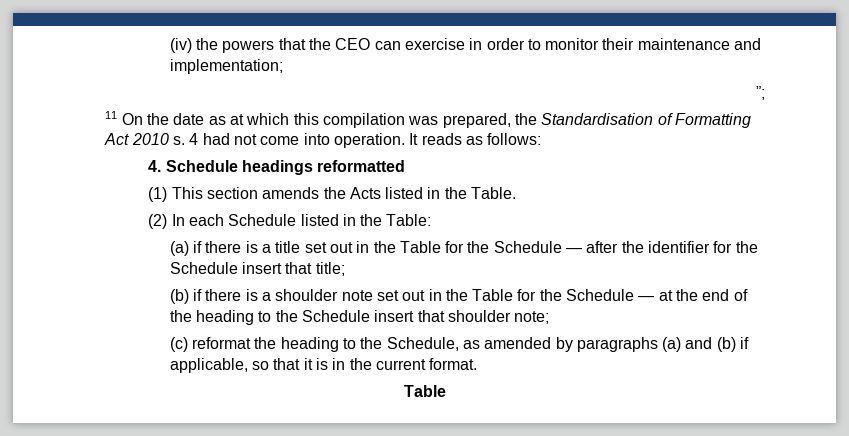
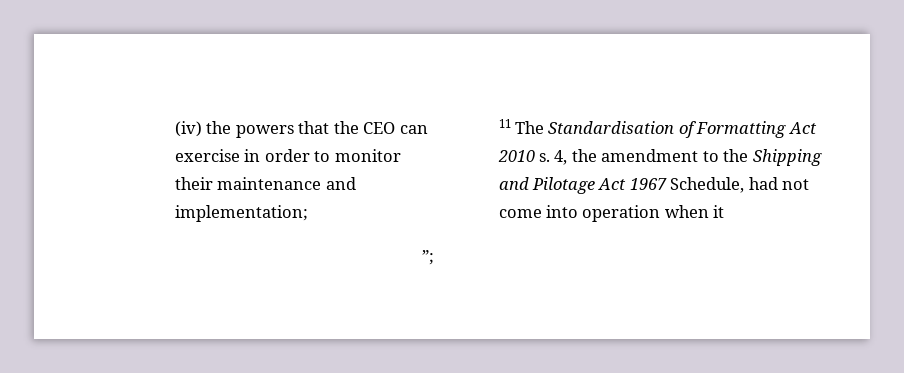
[121,113,537,128] On the date as at which this compilation was prepared, the -> [514,121,544,134] The
[189,133,542,148] [148,160,406,175] [148,187,517,202] [148,214,432,229] [169,241,758,256] [169,262,345,276] [169,289,748,304] [169,310,550,325] [169,337,750,352] [169,358,478,373] [403,385,446,397] 4 had not come into operation. It reads as follows: // 4. Schedule headings reformatted // (1) This section amends the Acts listed in the Table. // (2) In each Schedule listed in the Table: // (a) if there is a title set out in the Table for the Schedule — after the identifier for the Schedule insert that title; // (b) if there is a shoulder note set out in the Table for the Schedule — at the end of the heading to the Schedule insert that shoulder note; // (c) reformat the heading to the Schedule, as amended by paragraphs (a) and (b) if applicable, so that it is in the current format. // Table -> [554,149,822,166] [498,177,810,194] [498,205,725,222] 4, the amendment to the Shipping and Pilotage Act 1967 Schedule, had not come into operation when it

